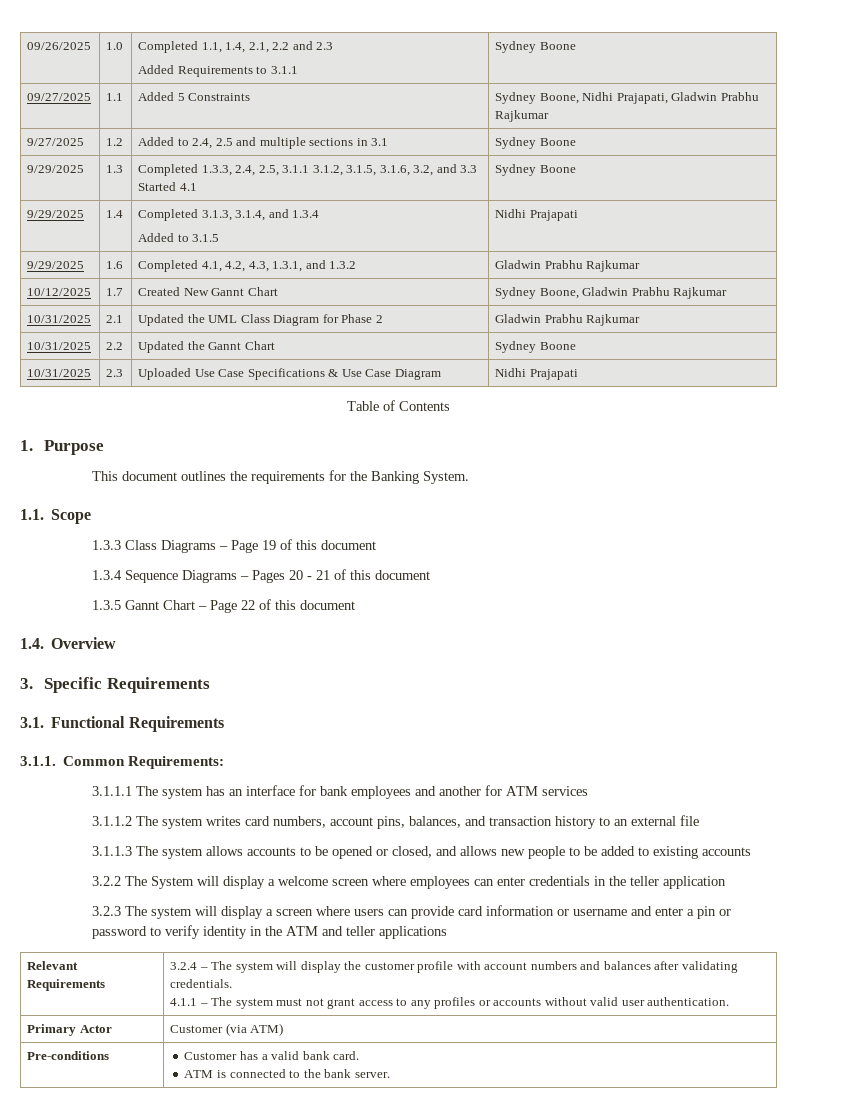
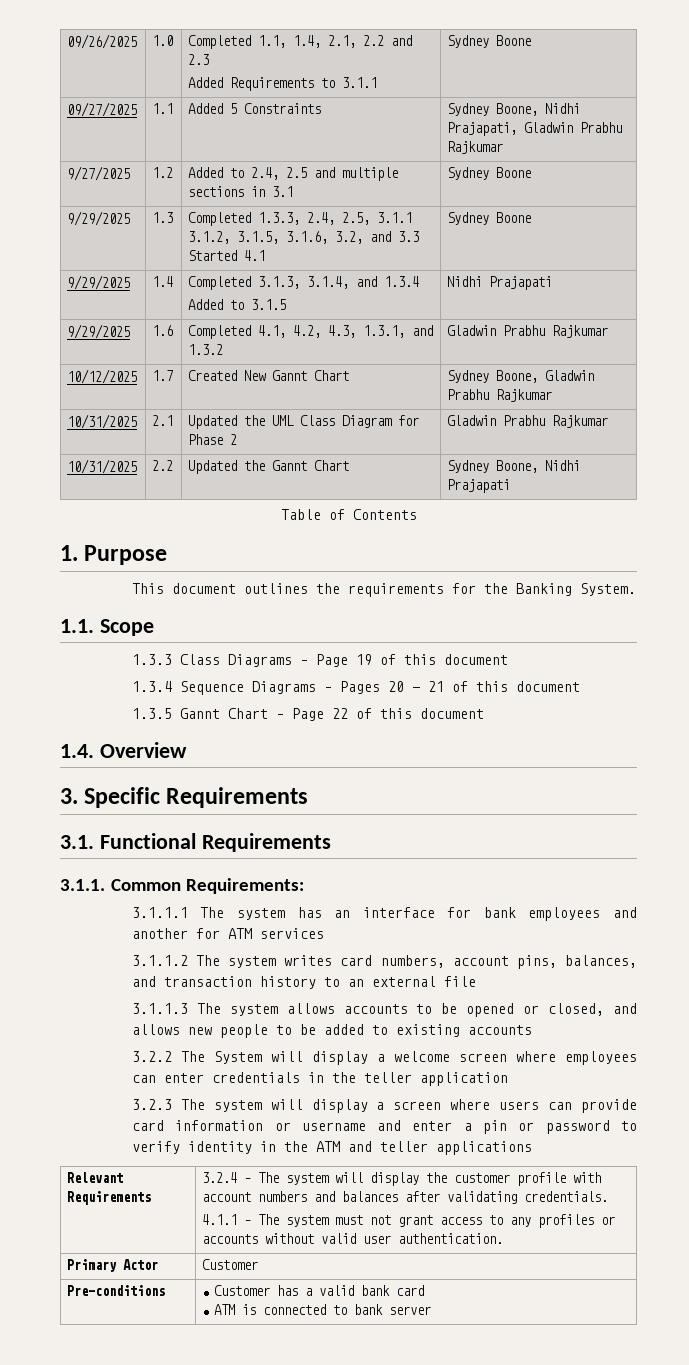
[539,342,576,350] [27,369,92,377] [106,369,124,377] [138,368,441,380] Boone // 10/31/2025 | 2.3 | Uploaded Use Case Specifications & Use Case Diagram | -> [496,460,539,473] Boone,
[225,1023,284,1036] (via ATM) -> (259, 1264) none
[333,1051,360,1060] card. -> [396,1285,425,1296] card
[303,1069,390,1078] the bank server. -> [354,1304,432,1315] bank server

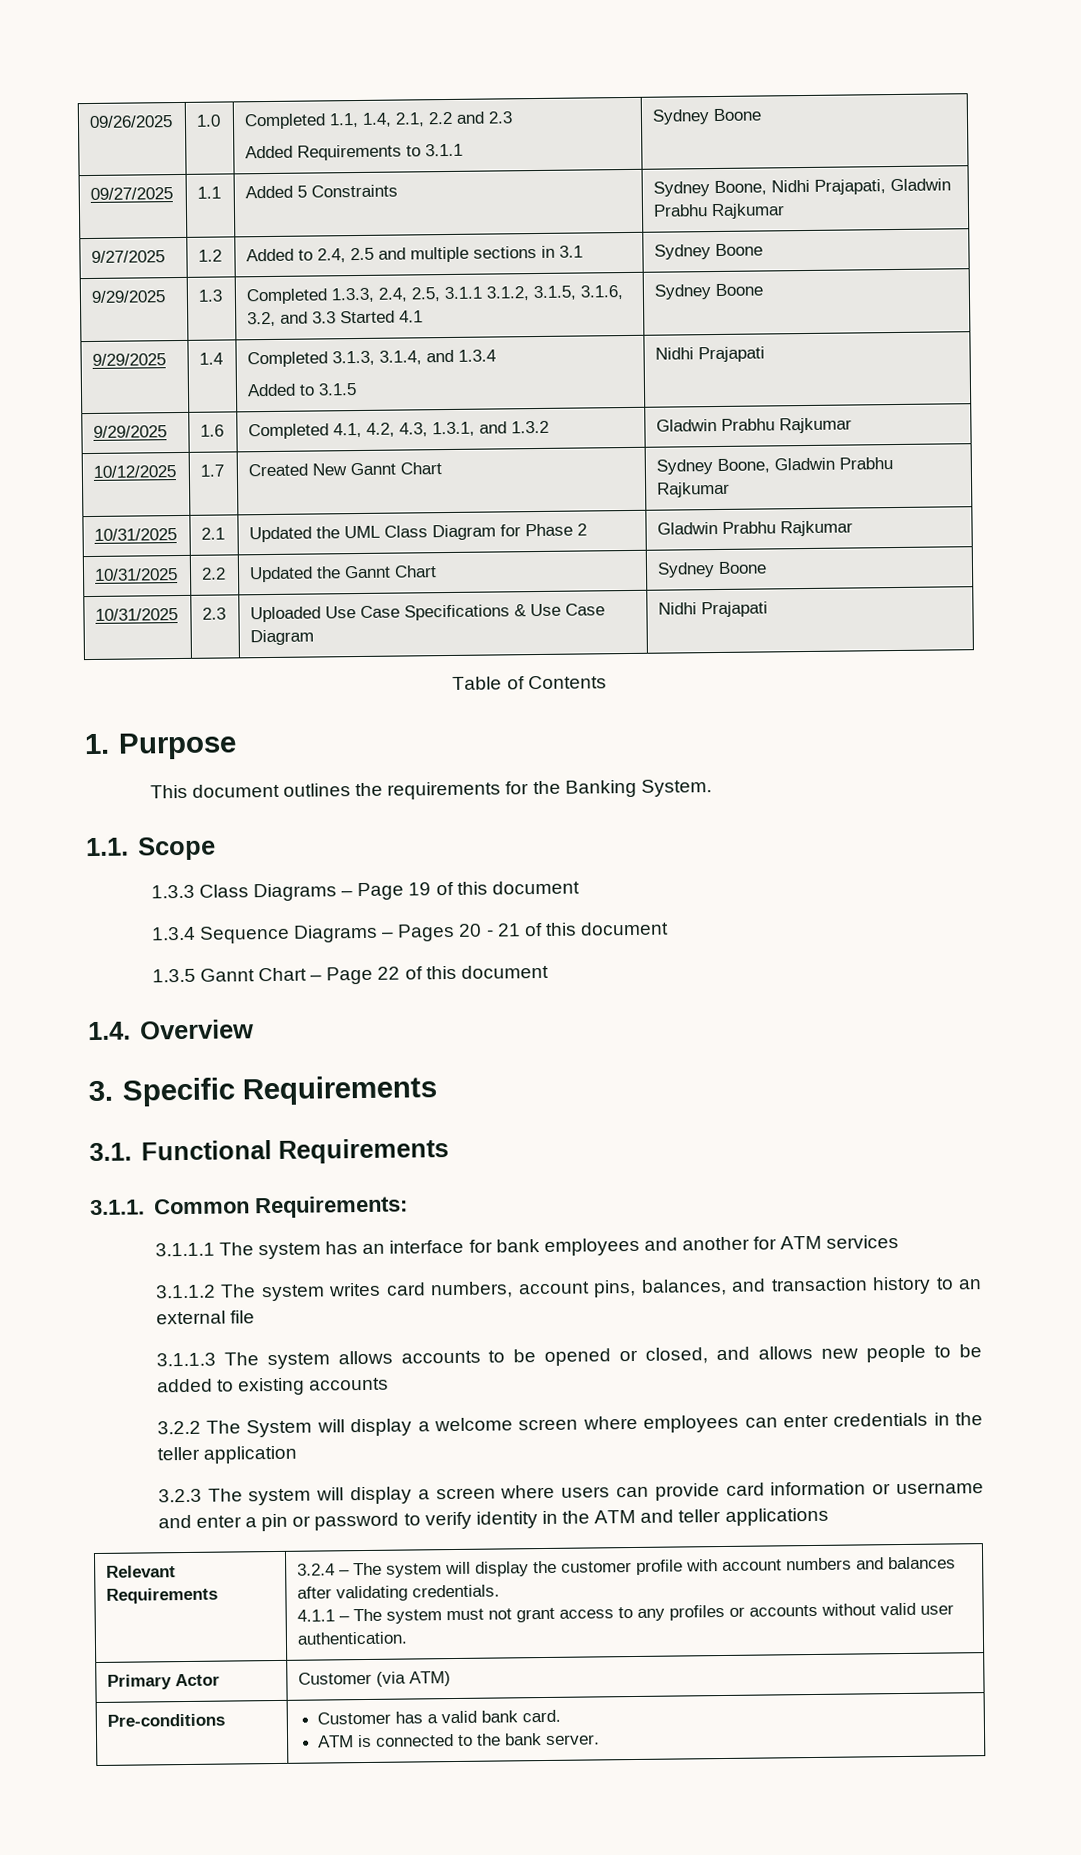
[496,460,539,473] Boone, -> [718,561,768,574] [95,608,179,621] [202,607,227,620] [250,603,606,623] [250,629,315,646] Boone // 10/31/2025 | 2.3 | Uploaded Use Case Specifications & Use Case Diagram |
(259, 1264) none -> [376,1671,452,1687] (via ATM)
[396,1285,425,1296] card -> [521,1709,561,1723] card.
[354,1304,432,1315] bank server -> [476,1733,600,1746] the bank server.

